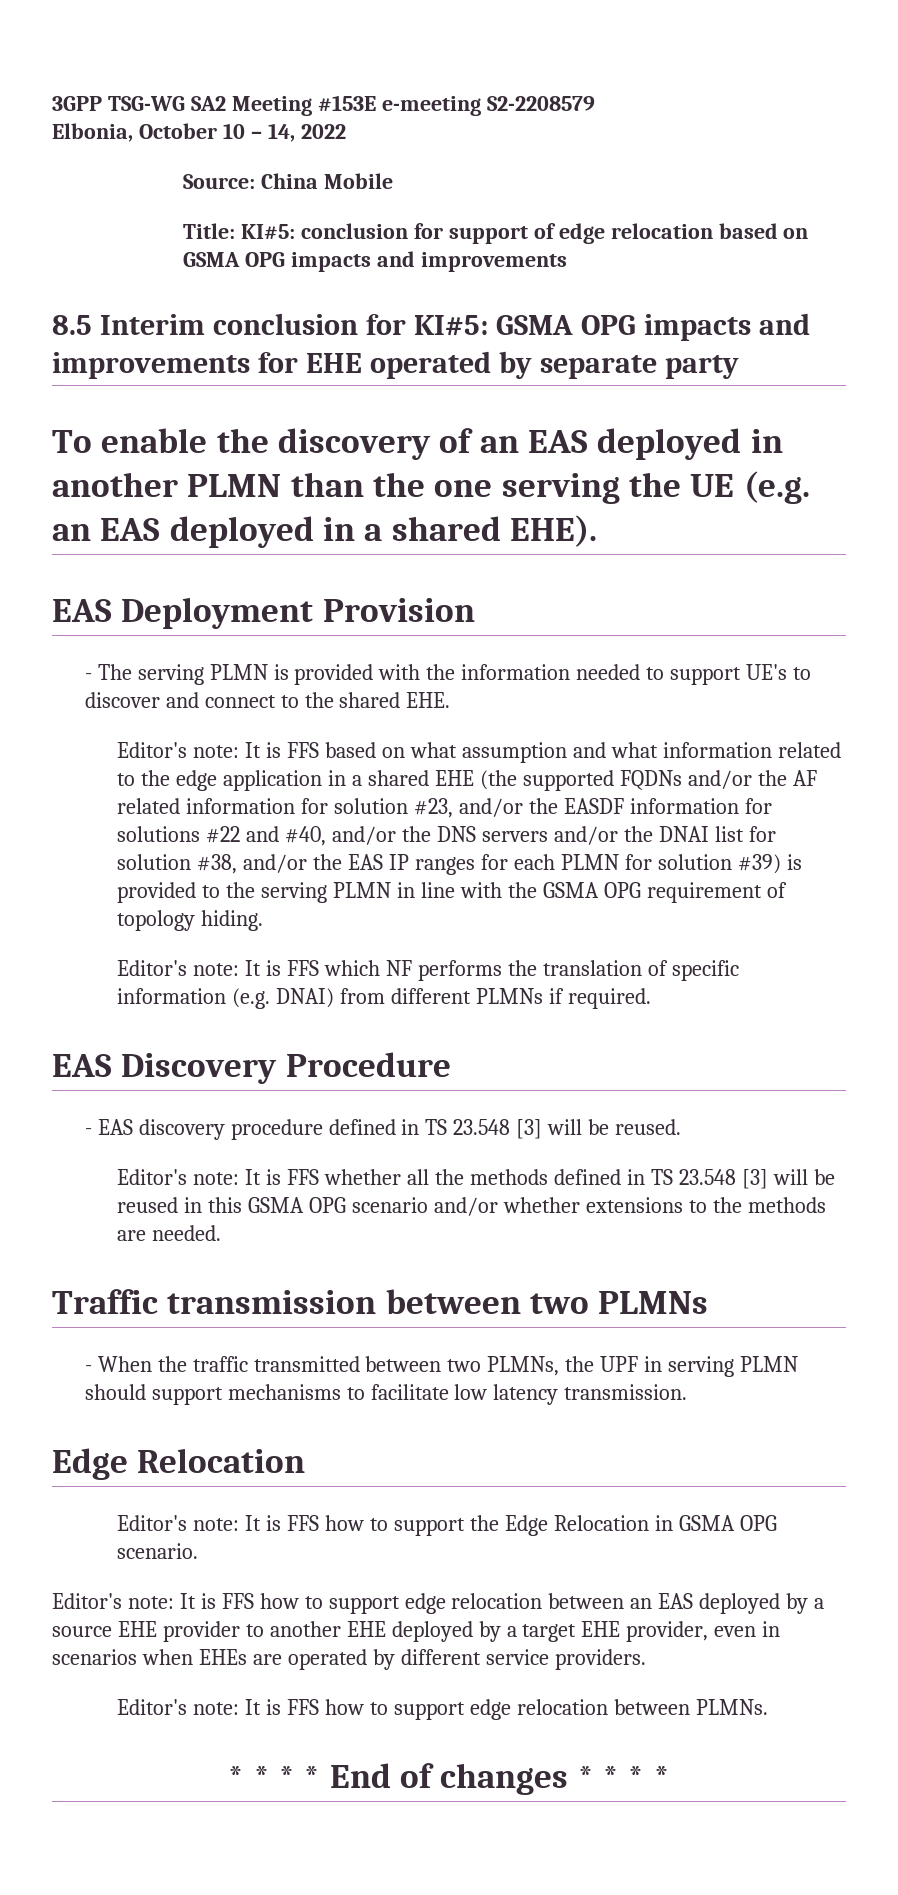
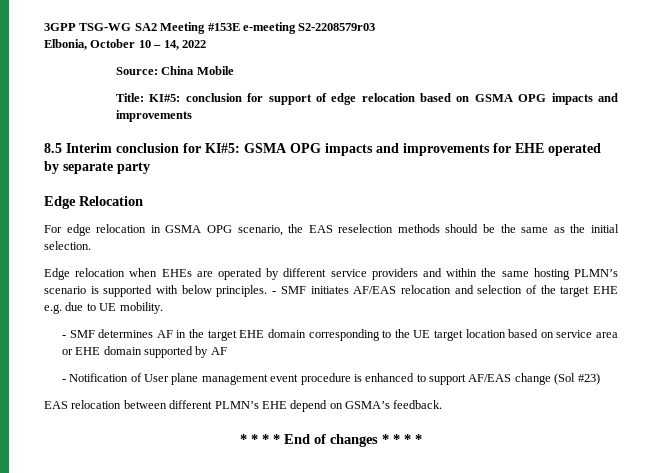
[486,96,595,111] S2-2208579 -> [298,23,376,31] S2-2208579r03
[52,428,783,460] [52,471,810,504] [52,515,597,548] [52,597,475,629] [84,664,811,685] [84,692,451,708] [117,742,841,763] [117,770,817,791] [117,798,772,818] [117,826,776,846] [117,854,802,875] [117,882,787,903] [117,910,264,931] [117,960,739,981] [117,988,652,1009] [52,1052,451,1084] [84,1119,682,1140] [117,1169,835,1189] [117,1197,826,1216] [117,1225,222,1241] [52,1289,709,1314] [84,1356,799,1377] [84,1384,688,1405] [52,1448,306,1480] [117,1515,777,1536] [117,1543,199,1559] [52,1593,825,1614] [52,1621,781,1642] [52,1649,137,1665] To enable the discovery of an EAS deployed in another PLMN than the one serving the UE (e.g. an EAS deployed in a shared EHE). // EAS Deployment Provision // - The serving PLMN is provided with the information needed to support UE's to discover and connect to the shared EHE. // Editor's note: It is FFS based on what assumption and what information related to the edge application in a shared EHE (the supported FQDNs and/or the AF related information for solution #23, and/or the EASDF information for solutions #22 and #40, and/or the DNS servers and/or the DNAI list for solution #38, and/or the EAS IP ranges for each PLMN for solution #39) is provided to the serving PLMN in line with the GSMA OPG requirement of topology hiding. // Editor's note: It is FFS which NF performs the translation of specific information (e.g. DNAI) from different PLMNs if required. // EAS Discovery Procedure // - EAS discovery procedure defined in TS 23.548 [3] will be reused. // Editor's note: It is FFS whether all the methods defined in TS 23.548 [3] will be reused in this GSMA OPG scenario and/or whether extensions to the methods are needed. // Traffic transmission between two PLMNs // - When the traffic transmitted between two PLMNs, the UPF in serving PLMN should support mechanisms to facilitate low latency transmission. // Edge Relocation // Editor's note: It is FFS how to support the Edge Relocation in GSMA OPG scenario. // Editor's note: It is FFS how to support edge relocation between an EAS deployed by a source EHE provider to another EHE deployed by a target EHE provider, even in scenarios -> [44,196,143,209] [44,224,619,236] [44,241,91,250] [44,268,126,280] Edge Relocation // For edge relocation in GSMA OPG scenario, the EAS reselection methods should be the same as the initial selection. // Edge relocation
[554,1649,646,1670] [117,1699,768,1720] providers. // Editor's note: It is FFS how to support edge relocation between PLMNs. -> [371,268,618,280] [44,285,618,297] [44,302,163,314] [61,329,618,341] [61,346,227,358] [61,373,600,385] [44,400,443,412] providers and within the same hosting PLMN’s scenario is supported with below principles. - SMF initiates AF/EAS relocation and selection of the target EHE e.g. due to UE mobility. // - SMF determines AF in the target EHE domain corresponding to the UE target location based on service area or EHE domain supported by AF // - Notification of User plane management event procedure is enhanced to support AF/EAS change (Sol #23) // EAS relocation between different PLMN’s EHE depend on GSMA’s feedback.

